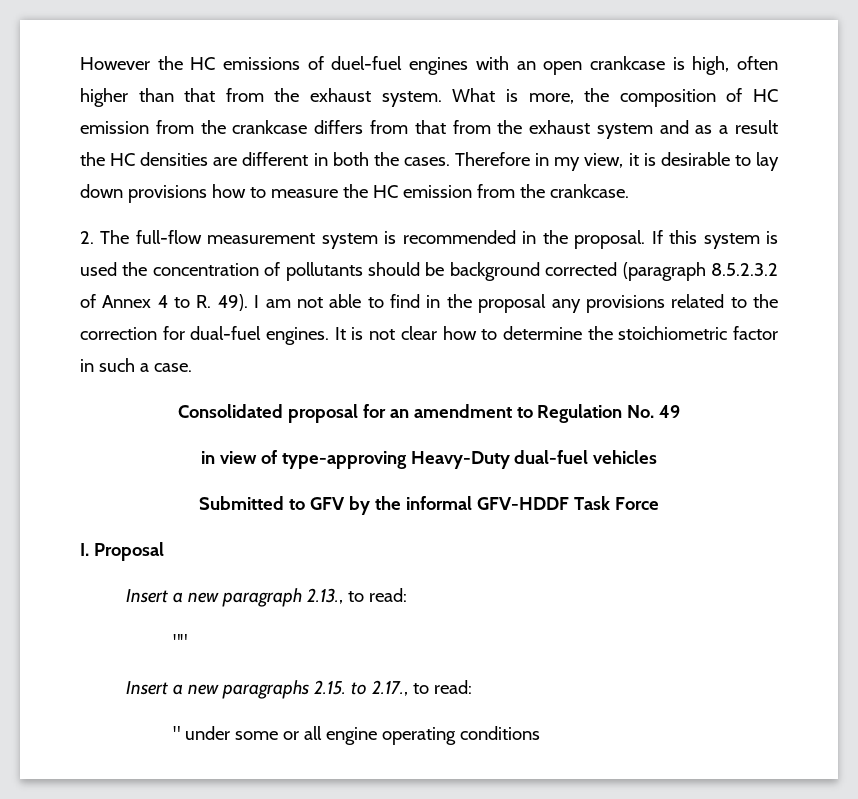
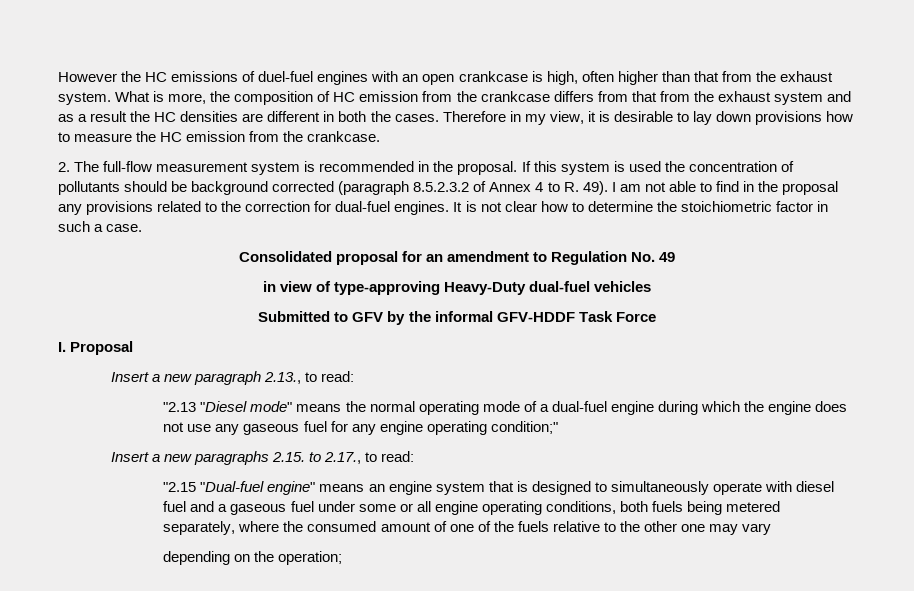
[172,634,187,648] "" -> [163,401,848,415] [163,421,558,435] "2.13 "Diesel mode" means the normal operating mode of a dual-fuel engine during which the engine does not use any gaseous fuel for any engine operating condition;"
[172,726,180,740] " -> [163,481,835,495] [163,501,314,515] "2.15 "Dual-fuel engine" means an engine system that is designed to simultaneously operate with diesel fuel and a gaseous fuel
[459,726,540,740] conditions -> [545,501,781,515] [163,521,772,535] [163,551,343,565] conditions, both fuels being metered separately, where the consumed amount of one of the fuels relative to the other one may vary // depending on the operation;

